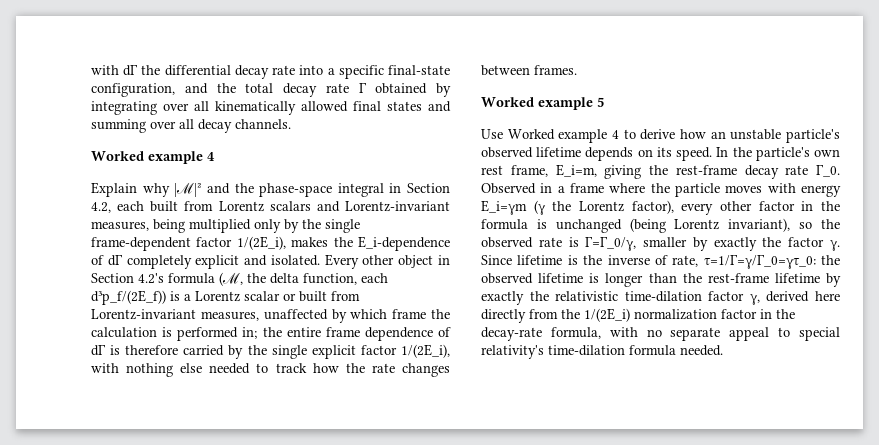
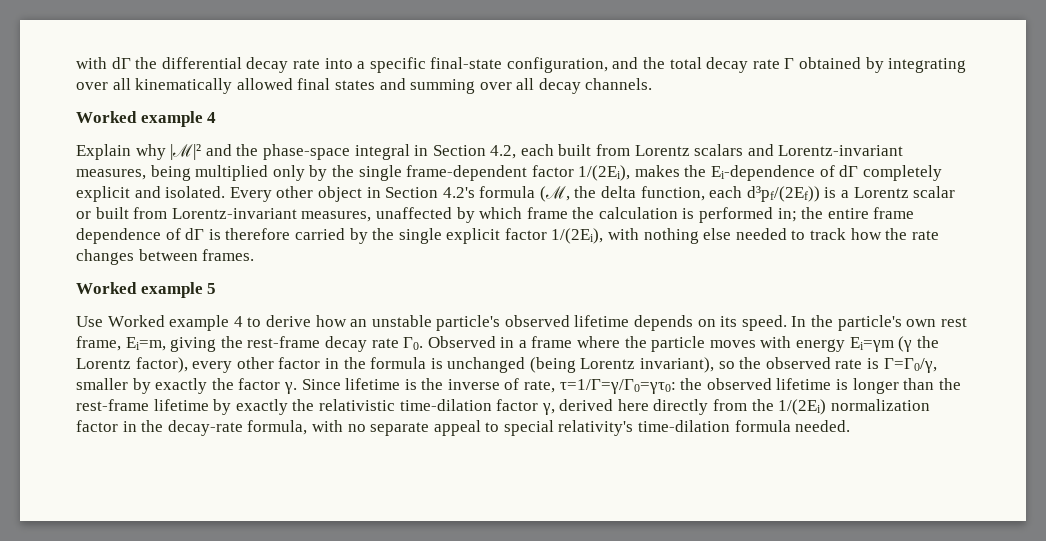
[236,236,286,250] 1/(2E_i), -> [578,165,631,181] 1/(2Ei),
[358,236,450,251] E_i-dependence -> [711,165,816,181] Ei-dependence
[91,290,166,305] d³p_f/(2E_f)) -> [746,186,820,202] d³pf/(2Ef))
[401,344,450,358] 1/(2E_i), -> [551,228,604,244] 1/(2Ei),
[555,164,597,177] E_i=m, -> [125,337,166,351] Ei=m,
[816,165,840,177] Γ_0. -> [403,337,424,350] Γ0.
[481,200,527,215] E_i=γm -> [849,337,894,352] Ei=γm
[585,237,637,251] Γ=Γ_0/γ, -> [883,358,937,373] Γ=Γ0/γ,
[703,255,816,269] τ=1/Γ=γ/Γ_0=γτ_0: -> [559,379,676,394] τ=1/Γ=γ/Γ0=γτ0:
[584,308,630,322] 1/(2E_i) -> [778,399,827,415] 1/(2Ei)

